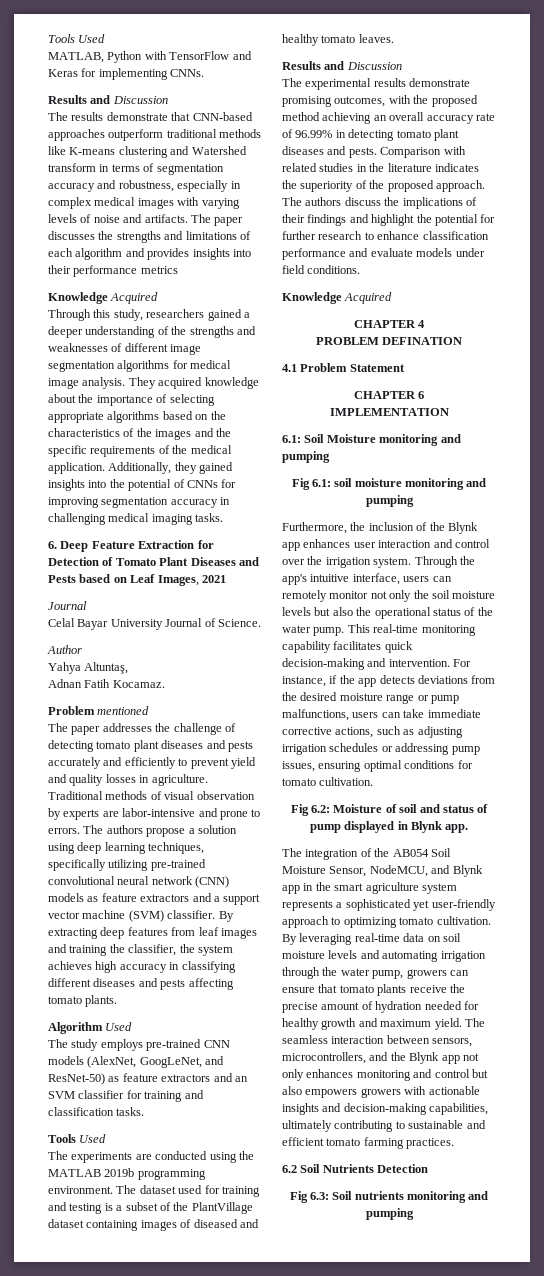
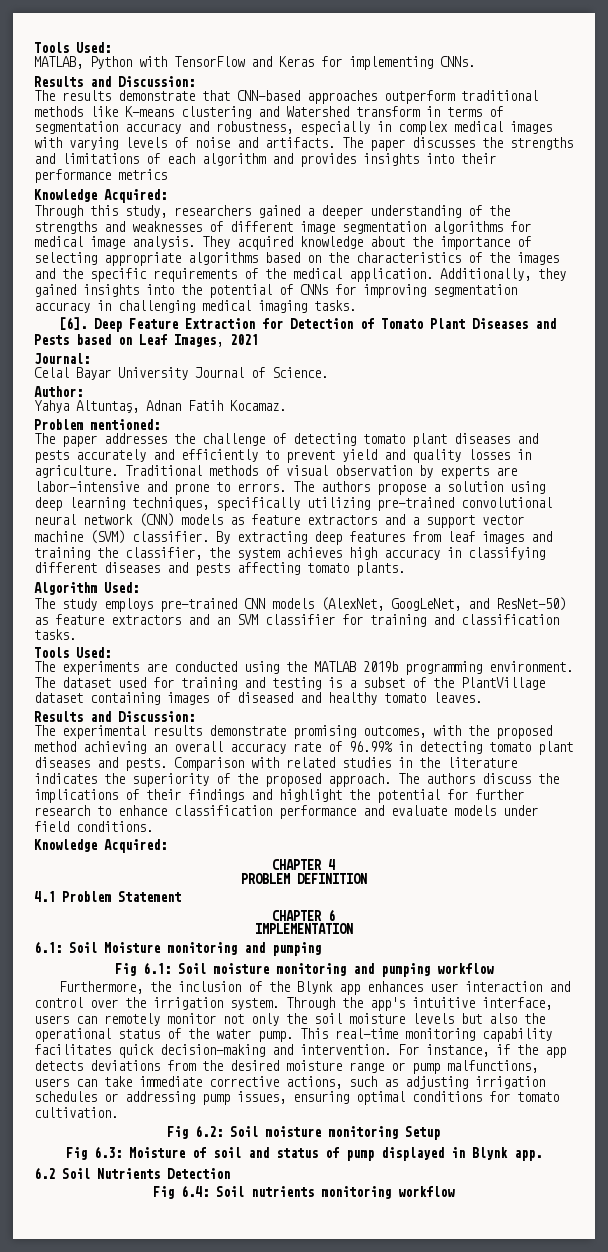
[48,34,106,43] Tools Used -> [34,42,111,53] Tools Used:
[112,96,168,104] Discussion -> [118,76,195,87] Discussion:
[110,292,159,304] Acquired -> [104,189,167,203] Acquired:
[48,541,57,549] 6. -> [59,317,88,330] [6].
[48,601,87,610] Journal -> [34,353,90,364] Journal:
[47,645,82,654] Author -> [34,386,83,397] Author:
(129, 668) // -> (139, 406) none
[97,706,150,715] mentioned -> [90,419,160,430] mentioned:
[105,1022,133,1031] Used -> [104,582,139,593] Used:
[79,1134,107,1143] Used -> [76,647,111,658] Used:
[346,62,402,70] Discussion -> [118,711,195,722] Discussion:
[344,292,393,304] Acquired -> [104,839,167,853] Acquired:
[382,337,463,345] DEFINATION -> [296,873,367,884] DEFINITION
[334,478,353,487] soil -> [177,963,206,974] Soil
(414, 501) none -> [436,963,494,974] workflow
(331, 809) none -> [230,1126,440,1140] [65,1146,122,1160] Soil moisture monitoring Setup // Fig 6.3:
[282,848,451,860] [282,865,483,877] [282,882,457,894] [282,899,496,911] [282,916,491,928] [282,933,461,945] [282,950,486,962] [282,967,469,979] [282,984,465,996] [282,1001,479,1013] [282,1018,485,1030] [282,1035,473,1047] [282,1052,479,1064] [282,1069,488,1081] [282,1086,480,1098] [282,1103,489,1115] [282,1120,486,1132] [282,1137,455,1149] // The integration of the AB054 Soil Moisture Sensor, NodeMCU, and Blynk app in the smart agriculture system represents a sophisticated yet user-friendly approach to optimizing tomato cultivation. By leveraging real-time data on soil moisture levels and automating irrigation through the water pump, growers can ensure that tomato plants receive the precise amount of hydration needed for healthy growth and maximum yield. The seamless interaction between sensors, microcontrollers, and the Blynk app not only enhances monitoring and control but also empowers growers with actionable insights and decision-making capabilities, ultimately contributing to sustainable and efficient tomato farming practices. -> (542, 1155) none
[309,1192,329,1200] 6.3: -> [181,1185,209,1197] 6.4:
[468,1191,489,1200] [365,1208,414,1220] and pumping -> [398,1186,455,1197] workflow

